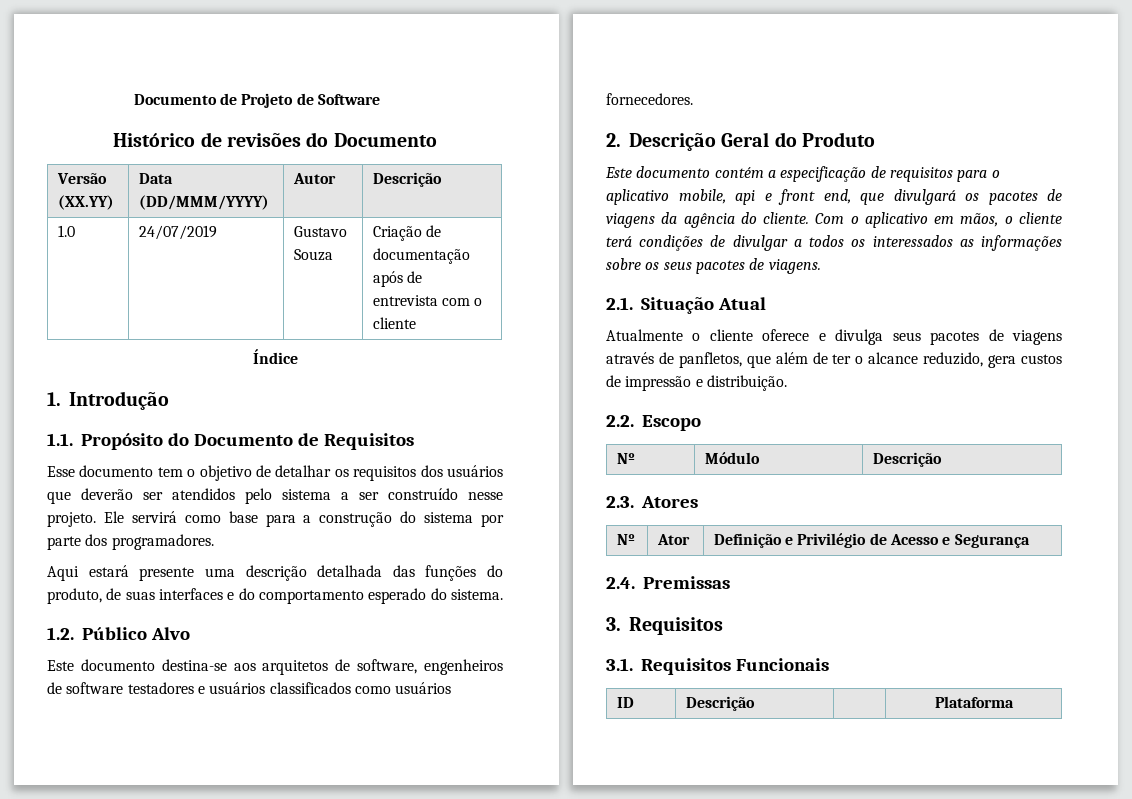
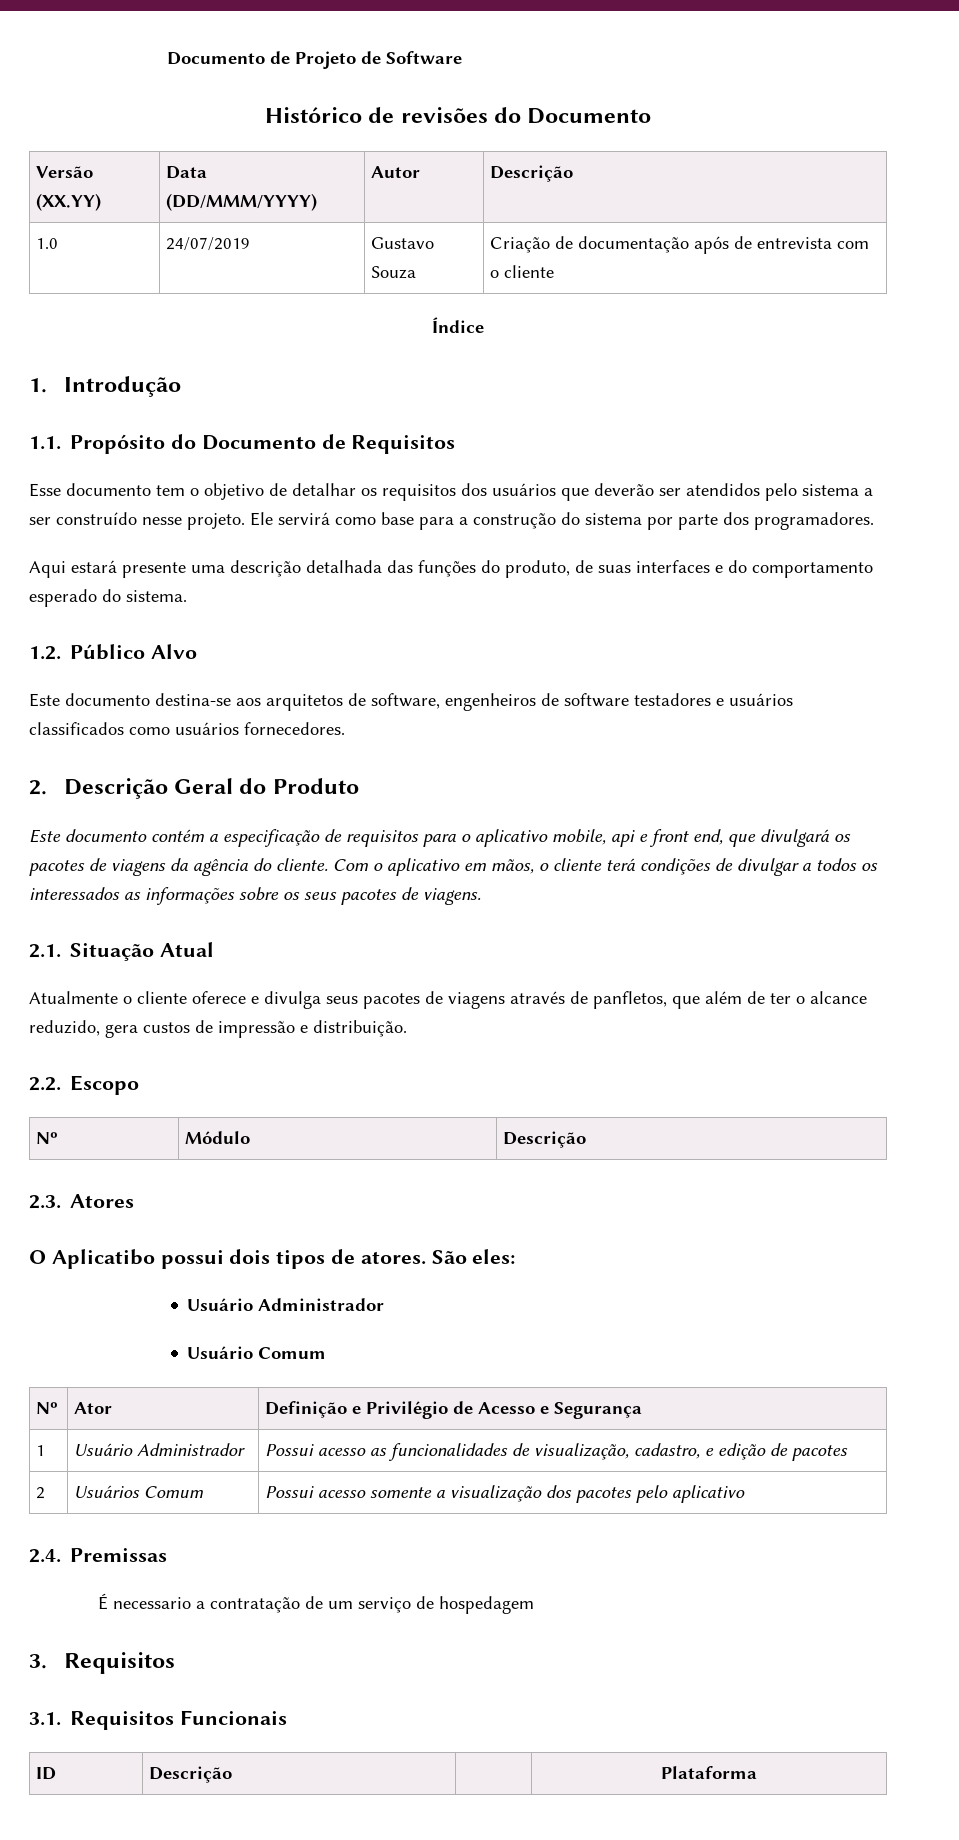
(698, 502) none -> [29,1249,516,1269] [187,1298,385,1311] [187,1346,327,1359] // O Aplicatibo possui dois tipos de atores. São eles: // Usuário Administrador // Usuário Comum
[606,576,730,589] // 2.4. Premissas -> [36,1445,46,1456] [74,1443,246,1456] [265,1443,849,1461] [36,1487,46,1499] [74,1485,205,1498] [265,1485,746,1503] [29,1548,168,1563] [97,1593,534,1614] // 1 | Usuário Administrador | Possui acesso as funcionalidades de visualização, cadastro, e edição de pacotes // 2 | Usuários Comum | Possui acesso somente a visualização dos pacotes pelo aplicativo // 2.4. Premissas // É necessario a contratação de um serviço de hospedagem

